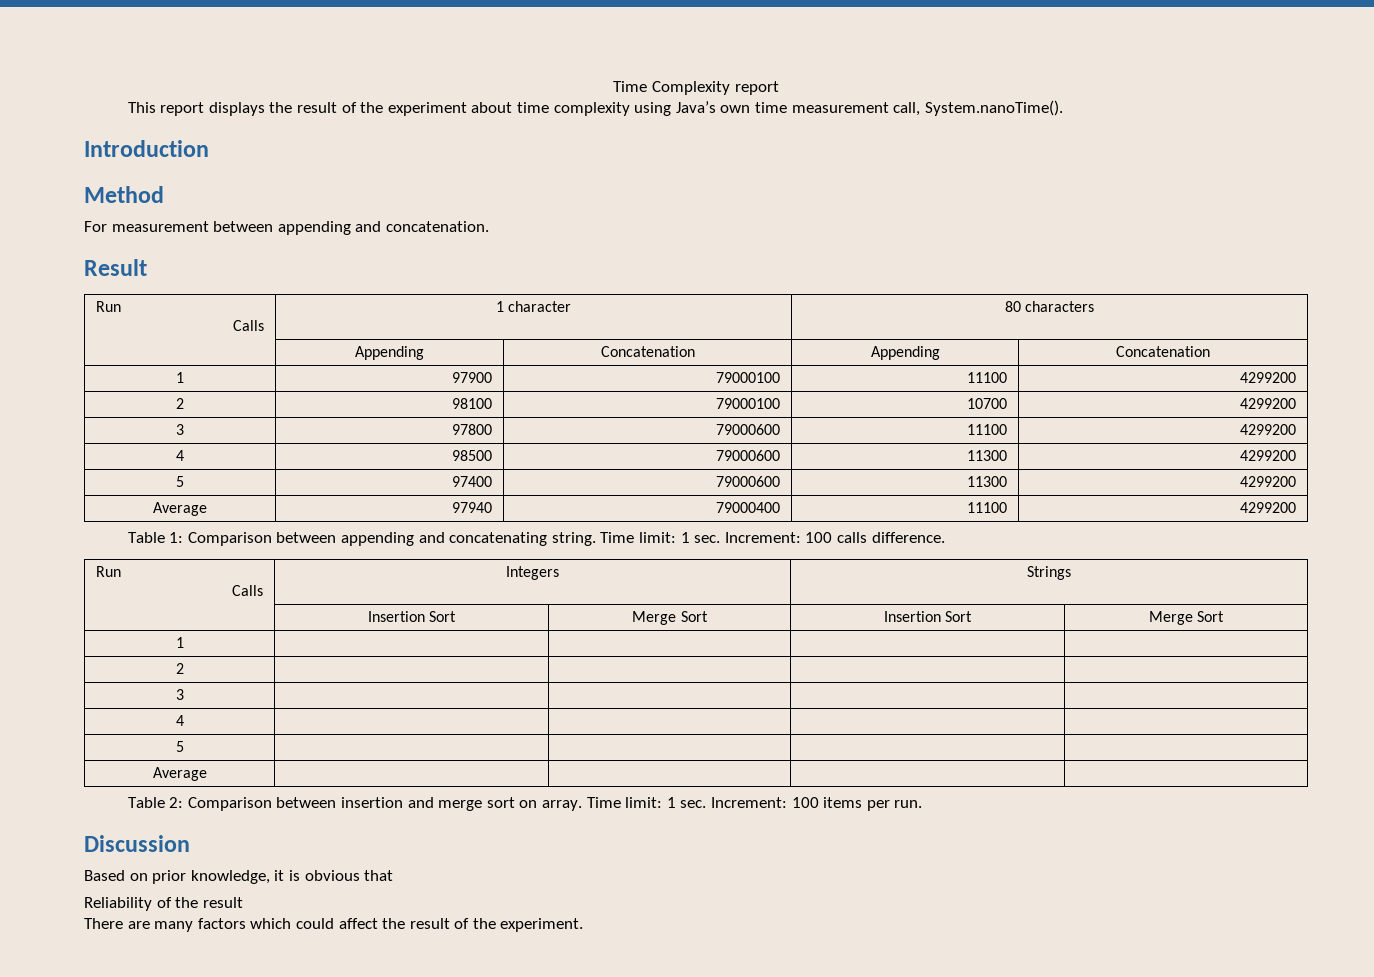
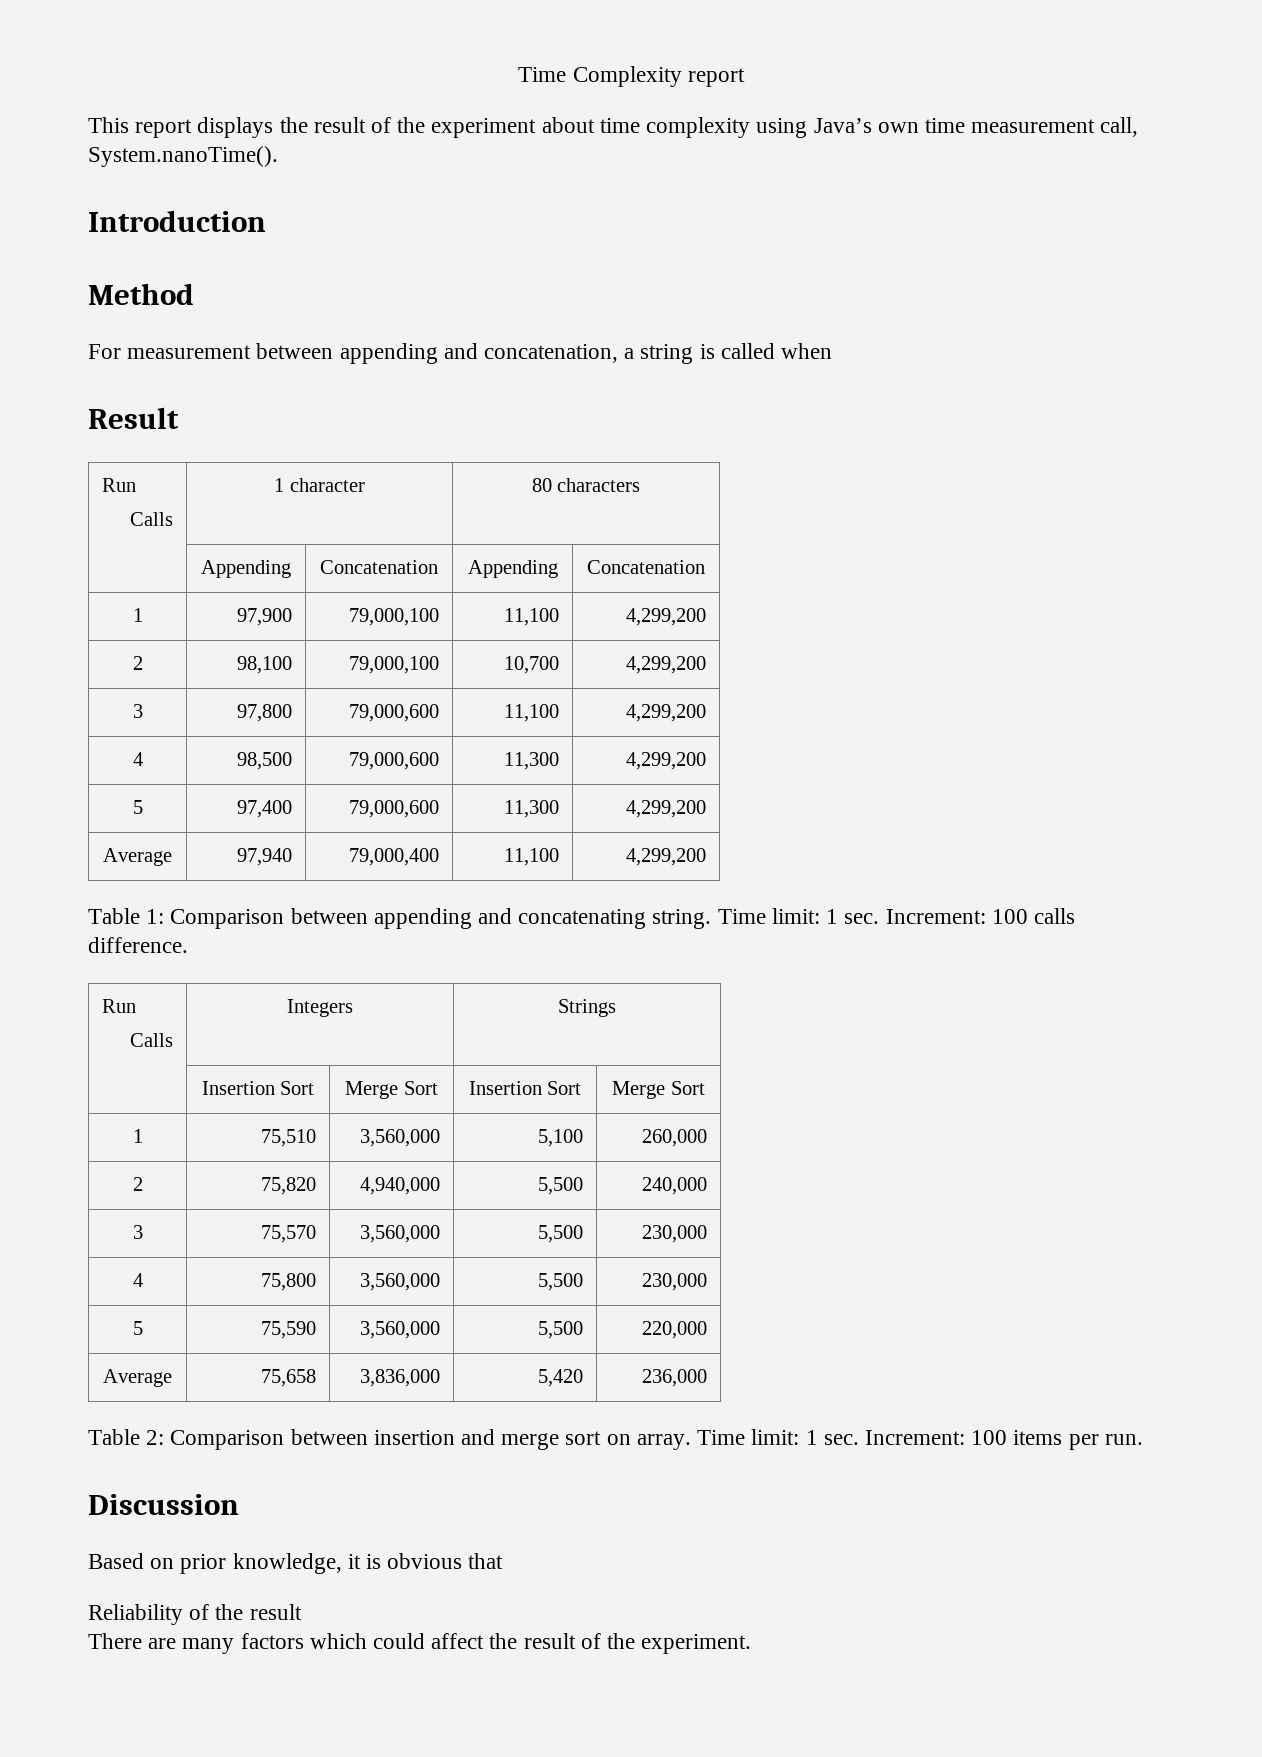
[385,221,489,232] concatenation. -> [484,343,833,364] concatenation, a string is called when
[451,372,492,383] [715,372,780,383] [966,372,1007,383] [1239,372,1296,383] [176,398,184,409] [451,398,492,409] [715,398,780,409] [966,398,1007,409] [1239,398,1296,409] [176,424,184,435] [451,424,492,435] [715,424,780,435] [966,424,1007,435] [1239,424,1296,435] [176,450,184,461] [451,450,492,461] [715,450,780,461] [966,450,1007,461] [1239,450,1296,461] [176,476,184,487] [451,476,492,487] [715,476,780,487] [966,476,1007,487] [1239,476,1296,487] [153,502,207,516] [451,502,492,513] [715,502,780,513] [966,502,1007,513] [1239,502,1296,513] 97900 | 79000100 | 11100 | 4299200 // 2 | 98100 | 79000100 | 10700 | 4299200 // 3 | 97800 | 79000600 | 11100 | 4299200 // 4 | 98500 | 79000600 | 11300 | 4299200 // 5 | 97400 | 79000600 | 11300 | 4299200 // Average | 97940 | 79000400 | 11100 | 4299200 -> [236,608,292,626] [348,608,439,626] [503,608,559,626] [625,608,706,626] [132,656,143,670] [236,656,292,674] [348,656,439,674] [503,656,559,674] [625,656,706,674] [132,704,143,718] [236,704,292,722] [348,704,439,722] [503,704,559,722] [625,704,706,722] [132,752,143,766] [236,752,292,770] [348,752,439,770] [503,752,559,770] [625,752,706,770] [132,800,143,814] [236,800,292,818] [348,800,439,818] [503,800,559,818] [625,800,706,818] [103,848,172,866] [236,848,292,866] [348,848,439,866] [503,848,559,866] [625,848,706,866] 97,900 | 79,000,100 | 11,100 | 4,299,200 // 2 | 98,100 | 79,000,100 | 10,700 | 4,299,200 // 3 | 97,800 | 79,000,600 | 11,100 | 4,299,200 // 4 | 98,500 | 79,000,600 | 11,300 | 4,299,200 // 5 | 97,400 | 79,000,600 | 11,300 | 4,299,200 // Average | 97,940 | 79,000,400 | 11,100 | 4,299,200
[175,663,184,674] [175,689,184,700] [175,715,184,726] [175,741,184,752] [152,767,207,781] | | | // 2 | | | | // 3 | | | | // 4 | | | | // 5 | | | | // Average | | | | -> [260,1129,316,1147] [359,1129,440,1147] [537,1129,583,1147] [641,1129,707,1147] [132,1177,143,1191] [260,1177,316,1195] [359,1177,440,1195] [537,1177,583,1195] [641,1177,707,1195] [132,1225,143,1239] [260,1225,316,1243] [359,1225,440,1243] [537,1225,583,1243] [641,1225,707,1243] [132,1273,143,1287] [260,1273,316,1291] [359,1273,440,1291] [537,1273,583,1291] [641,1273,707,1291] [132,1321,143,1335] [260,1321,316,1339] [359,1321,440,1339] [537,1321,583,1339] [641,1321,707,1339] [103,1369,172,1387] [260,1369,316,1387] [359,1369,440,1387] [537,1369,583,1387] [641,1369,707,1387] 75,510 | 3,560,000 | 5,100 | 260,000 // 2 | 75,820 | 4,940,000 | 5,500 | 240,000 // 3 | 75,570 | 3,560,000 | 5,500 | 230,000 // 4 | 75,800 | 3,560,000 | 5,500 | 230,000 // 5 | 75,590 | 3,560,000 | 5,500 | 220,000 // Average | 75,658 | 3,836,000 | 5,420 | 236,000

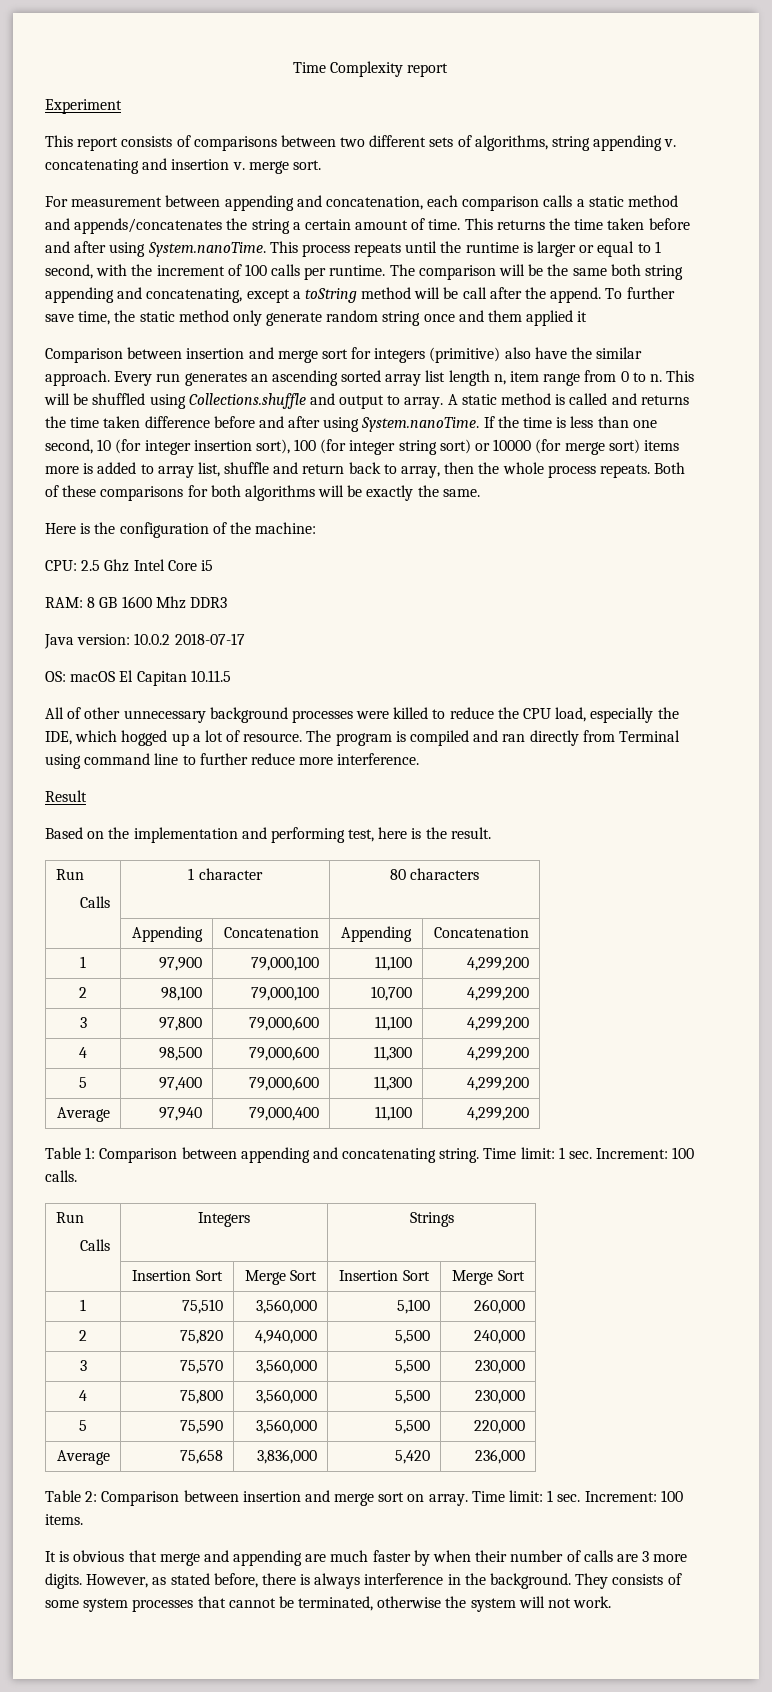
(745, 77) none -> [45,99,122,114] // Experiment
[197,117,1139,138] [88,146,278,167] [88,210,266,232] [88,283,194,305] displays the result of the experiment about time complexity using Java’s own time measurement call, System.nanoTime(). // Introduction // Method -> [121,135,677,151] [45,158,321,174] consists of comparisons between two different sets of algorithms, string appending v. concatenating and insertion v. merge sort.
[624,343,833,364] [88,407,179,429] a string is called when // Result -> [427,195,679,211] [45,218,690,234] [45,241,661,257] [45,264,683,280] [45,287,675,303] [45,310,588,326] [45,347,643,363] [45,370,695,386] [44,393,689,409] [45,416,657,432] [45,439,679,455] [45,462,686,478] [45,485,480,501] [45,522,317,538] [45,559,213,572] [45,596,227,609] [44,633,245,649] [45,670,231,686] [45,707,679,723] [45,730,680,746] [45,753,420,769] [45,790,87,802] [45,827,491,843] each comparison calls a static method and appends/concatenates the string a certain amount of time. This returns the time taken before and after using System.nanoTime. This process repeats until the runtime is larger or equal to 1 second, with the increment of 100 calls per runtime. The comparison will be the same both string appending and concatenating, except a toString method will be call after the append. To further save time, the static method only generate random string once and them applied it // Comparison between insertion and merge sort for integers (primitive) also have the similar approach. Every run generates an ascending sorted array list length n, item range from 0 to n. This will be shuffled using Collections.shuffle and output to array. A static method is called and returns the time taken difference before and after using System.nanoTime. If the time is less than one second, 10 (for integer insertion sort), 100 (for integer string sort) or 10000 (for merge sort) items more is added to array list, shuffle and return back to array, then the whole process repeats. Both of these comparisons for both algorithms will be exactly the same. // Here is the configuration of the machine: // CPU: 2.5 Ghz Intel Core i5 // RAM: 8 GB 1600 Mhz DDR3 // Java version: 10.0.2 2018-07-17 // OS: macOS El Capitan 10.11.5 // All of other unnecessary background processes were killed to reduce the CPU load, especially the IDE, which hogged up a lot of resource. The program is compiled and ran directly from Terminal using command line to further reduce more interference. // Result // Based on the implementation and performing test, here is the result.
[1033,908,1075,924] [88,937,188,953] calls difference. -> [45,1170,77,1182] calls.
[1013,1430,1143,1450] [88,1494,239,1515] [88,1553,504,1574] [88,1604,302,1625] [88,1633,752,1654] items per run. // Discussion // Based on prior knowledge, it is obvious that // Reliability of the result // There are many factors which could affect the result of the experiment. -> [45,1514,83,1525] [45,1550,688,1566] [45,1573,682,1589] [45,1596,612,1612] items. // It is obvious that merge and appending are much faster by when their number of calls are 3 more digits. However, as stated before, there is always interference in the background. They consists of some system processes that cannot be terminated, otherwise the system will not work.

